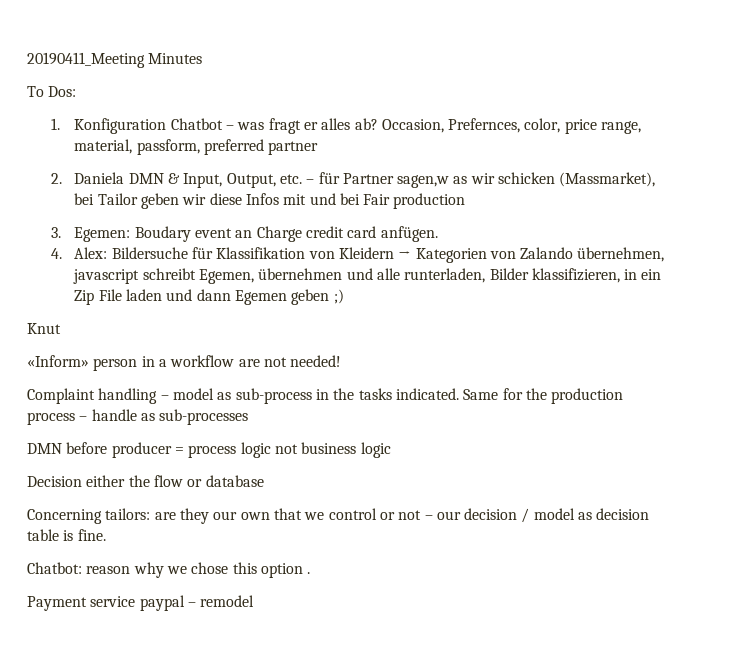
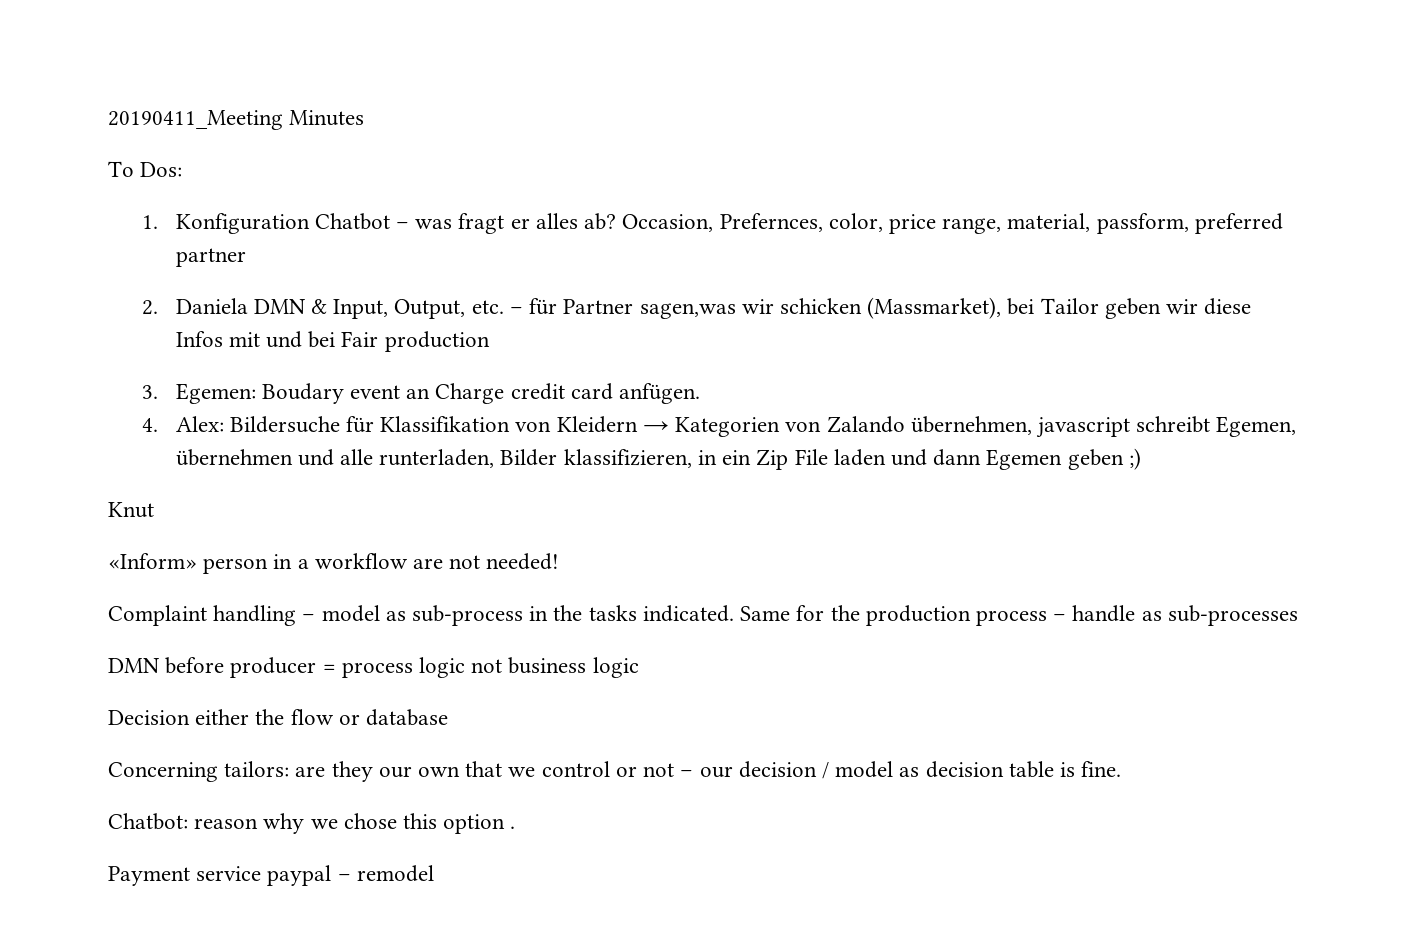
[397,175,468,188] sagen,w as -> [639,303,736,319] sagen,was

